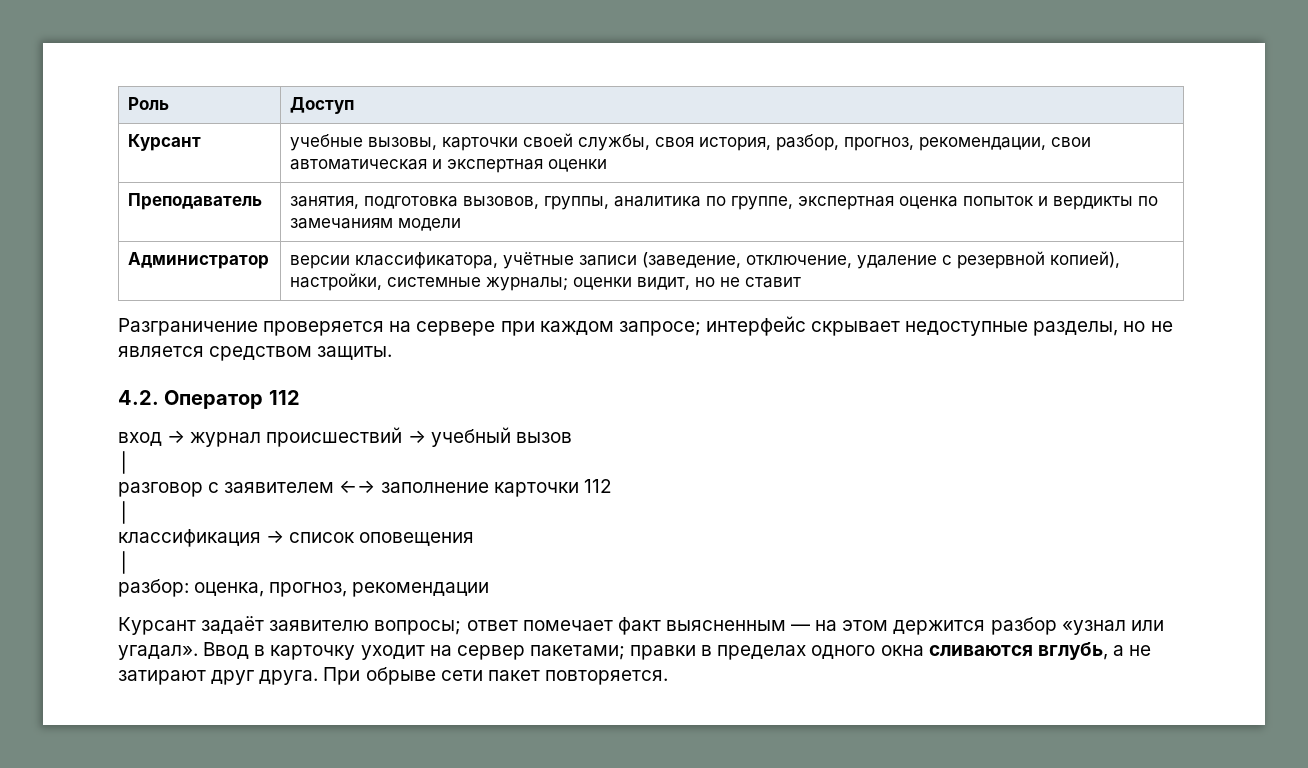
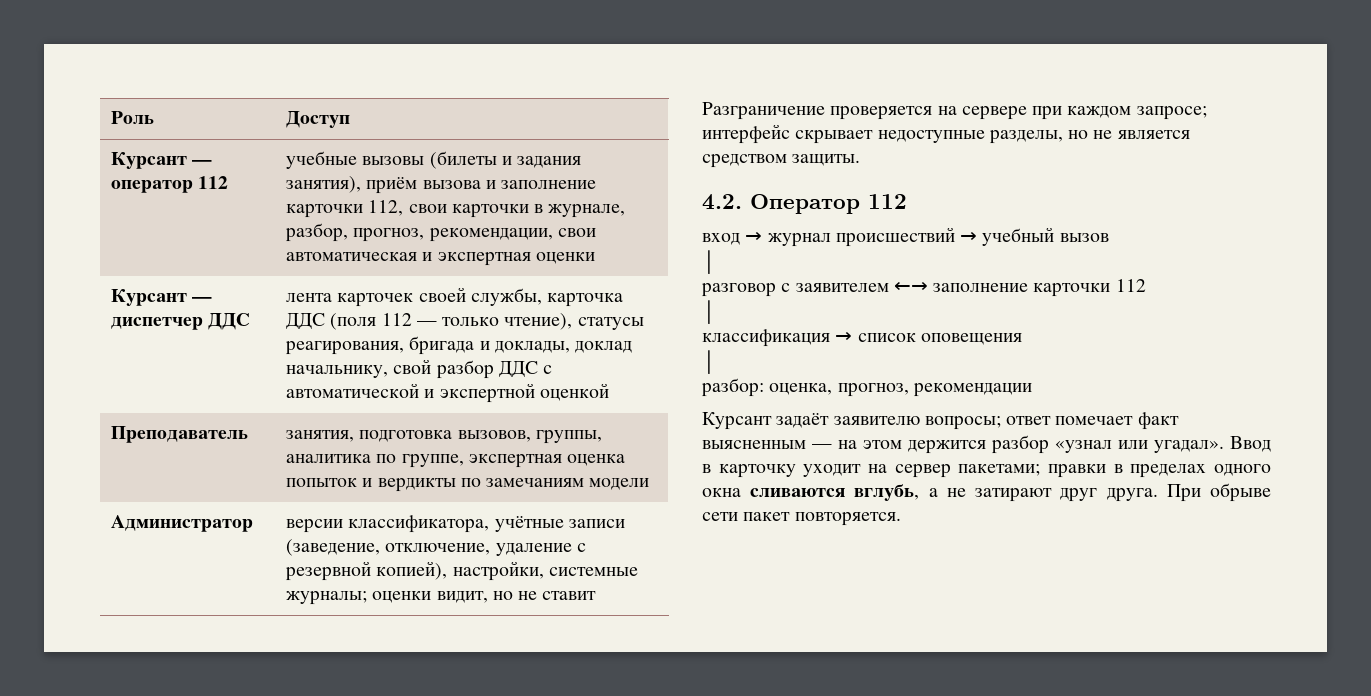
[290,133,772,151] | учебные вызовы, карточки своей службы, своя история, -> [192,160,213,165] [111,176,229,193] [286,151,582,169] [286,176,597,194] [286,200,626,218] — оператор 112 | учебные вызовы (билеты и задания занятия), приём вызова и заполнение карточки 112, свои карточки в журнале,
(608, 165) none -> [111,289,213,306] [111,313,251,330] [286,287,624,307] [286,313,644,330] [285,336,633,355] [286,359,553,379] [286,383,609,403] // Курсант — диспетчер ДДС | лента карточек своей службы, карточка ДДС (поля 112 — только чтение), статусы реагирования, бригада и доклады, доклад начальнику, свой разбор ДДС с автоматической и экспертной оценкой

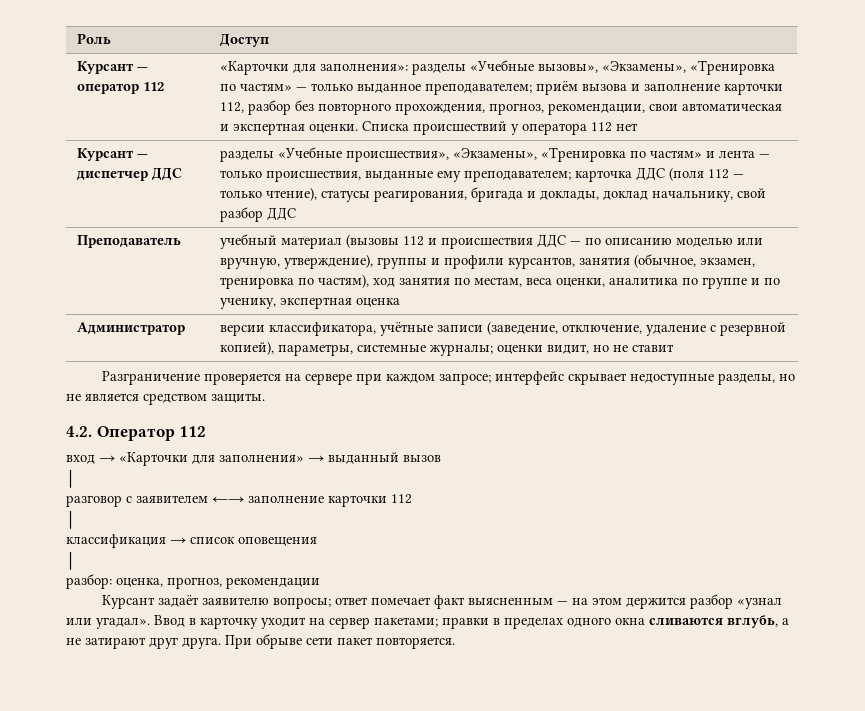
[286,151,582,169] [286,176,362,193] учебные вызовы (билеты и задания занятия), -> [219,60,775,75] [219,83,532,95] «Карточки для заполнения»: разделы «Учебные вызовы», «Экзамены», «Тренировка по частям» — только выданное преподавателем;
[408,204,626,218] [285,223,349,242] свои карточки в журнале, разбор, -> [247,100,485,115] разбор без повторного прохождения,
[535,252,595,264] [111,289,213,306] [111,313,251,330] [286,287,542,307] оценки // Курсант — диспетчер ДДС | лента карточек своей службы, -> [308,121,638,135] [76,148,148,161] [76,168,182,181] [219,147,770,162] [219,170,571,182] оценки. Списка происшествий у оператора 112 нет // Курсант — диспетчер ДДС | разделы «Учебные происшествия», «Экзамены», «Тренировка по частям» и лента — только происшествия, выданные ему преподавателем;
[543,365,553,374] [286,383,609,403] [111,426,249,443] [286,430,602,444] [286,454,626,468] [286,478,650,492] с автоматической и экспертной оценкой // Преподаватель | занятия, подготовка вызовов, группы, аналитика по группе, экспертная оценка попыток и вердикты по замечаниям модели -> [76,235,181,248] [219,234,763,249] [219,254,755,269] [219,274,780,289] [219,297,400,309] // Преподаватель | учебный материал (вызовы 112 и происшествия ДДС — по описанию моделью или вручную, утверждение), группы и профили курсантов, занятия (обычное, экзамен, тренировка по частям), ход занятия по местам, веса оценки, аналитика по группе и по ученику, экспертная оценка
[452,561,544,581] настройки, -> [277,344,353,356] параметры,
[767,227,1055,247] журнал происшествий → учебный -> [119,452,399,466] «Карточки для заполнения» → выданный

